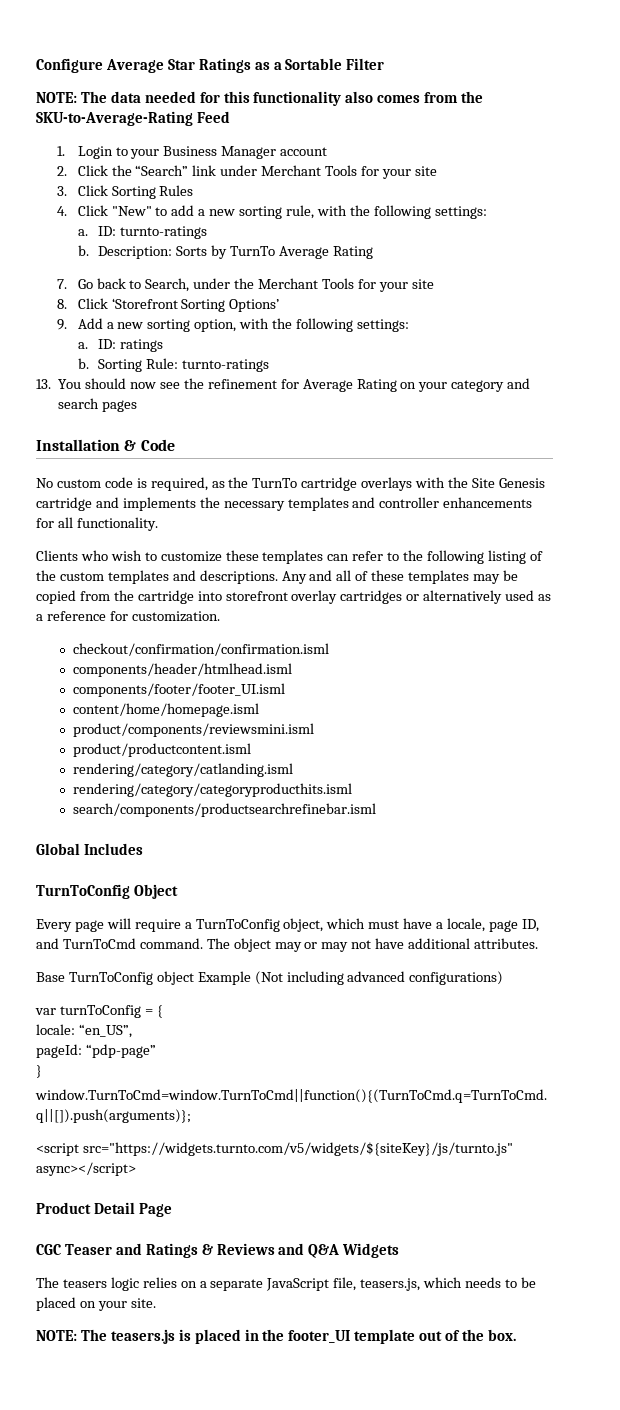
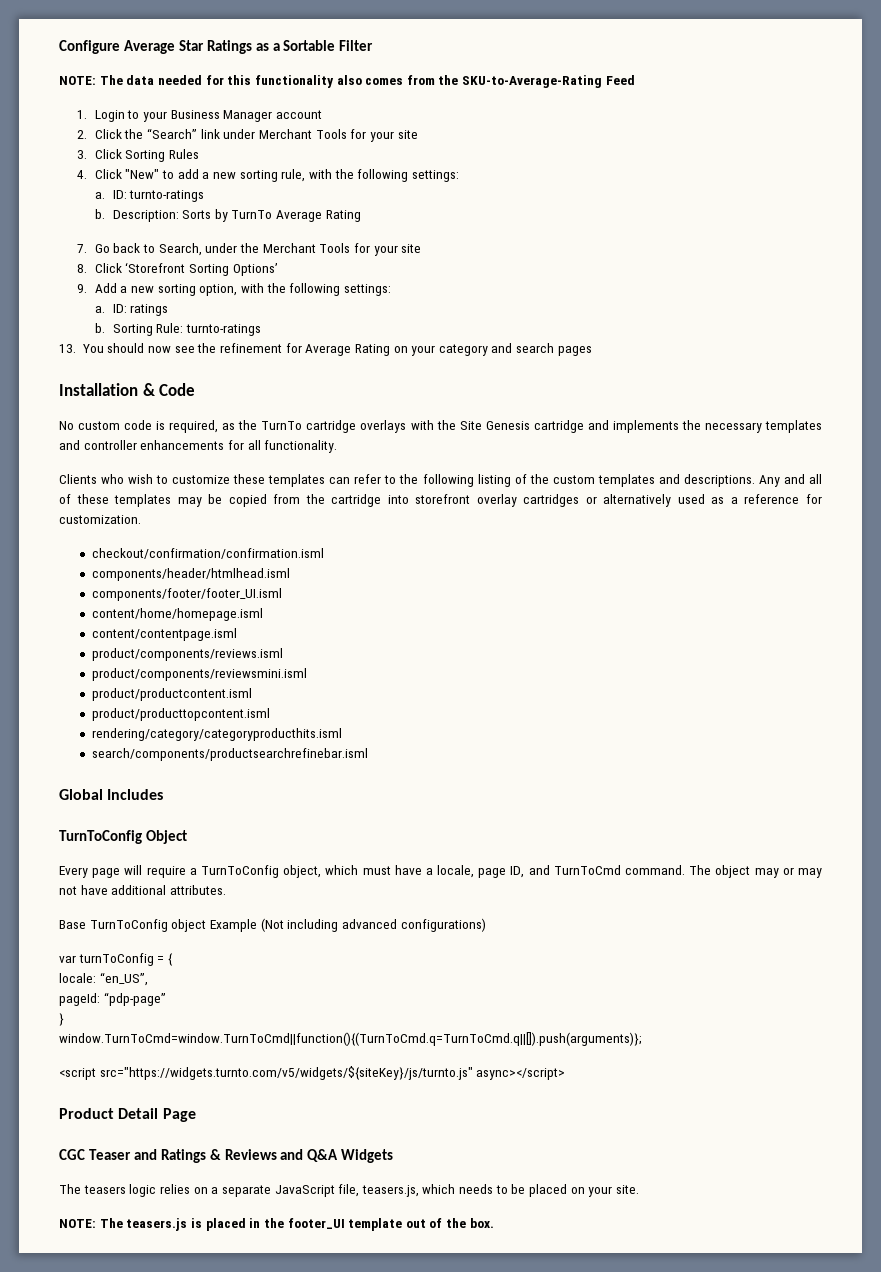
(259, 710) none -> [91,628,237,641] [91,648,283,661] // content/contentpage.isml // product/components/reviews.isml
[72,763,293,777] rendering/category/catlanding.isml -> [91,708,270,721] product/producttopcontent.isml

